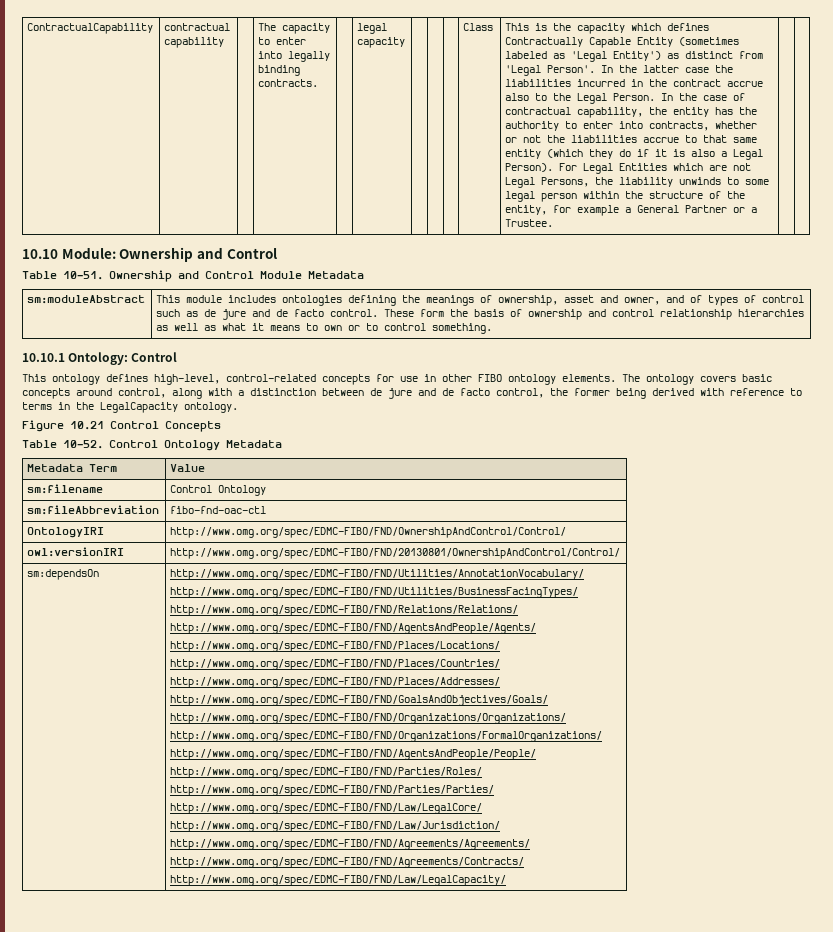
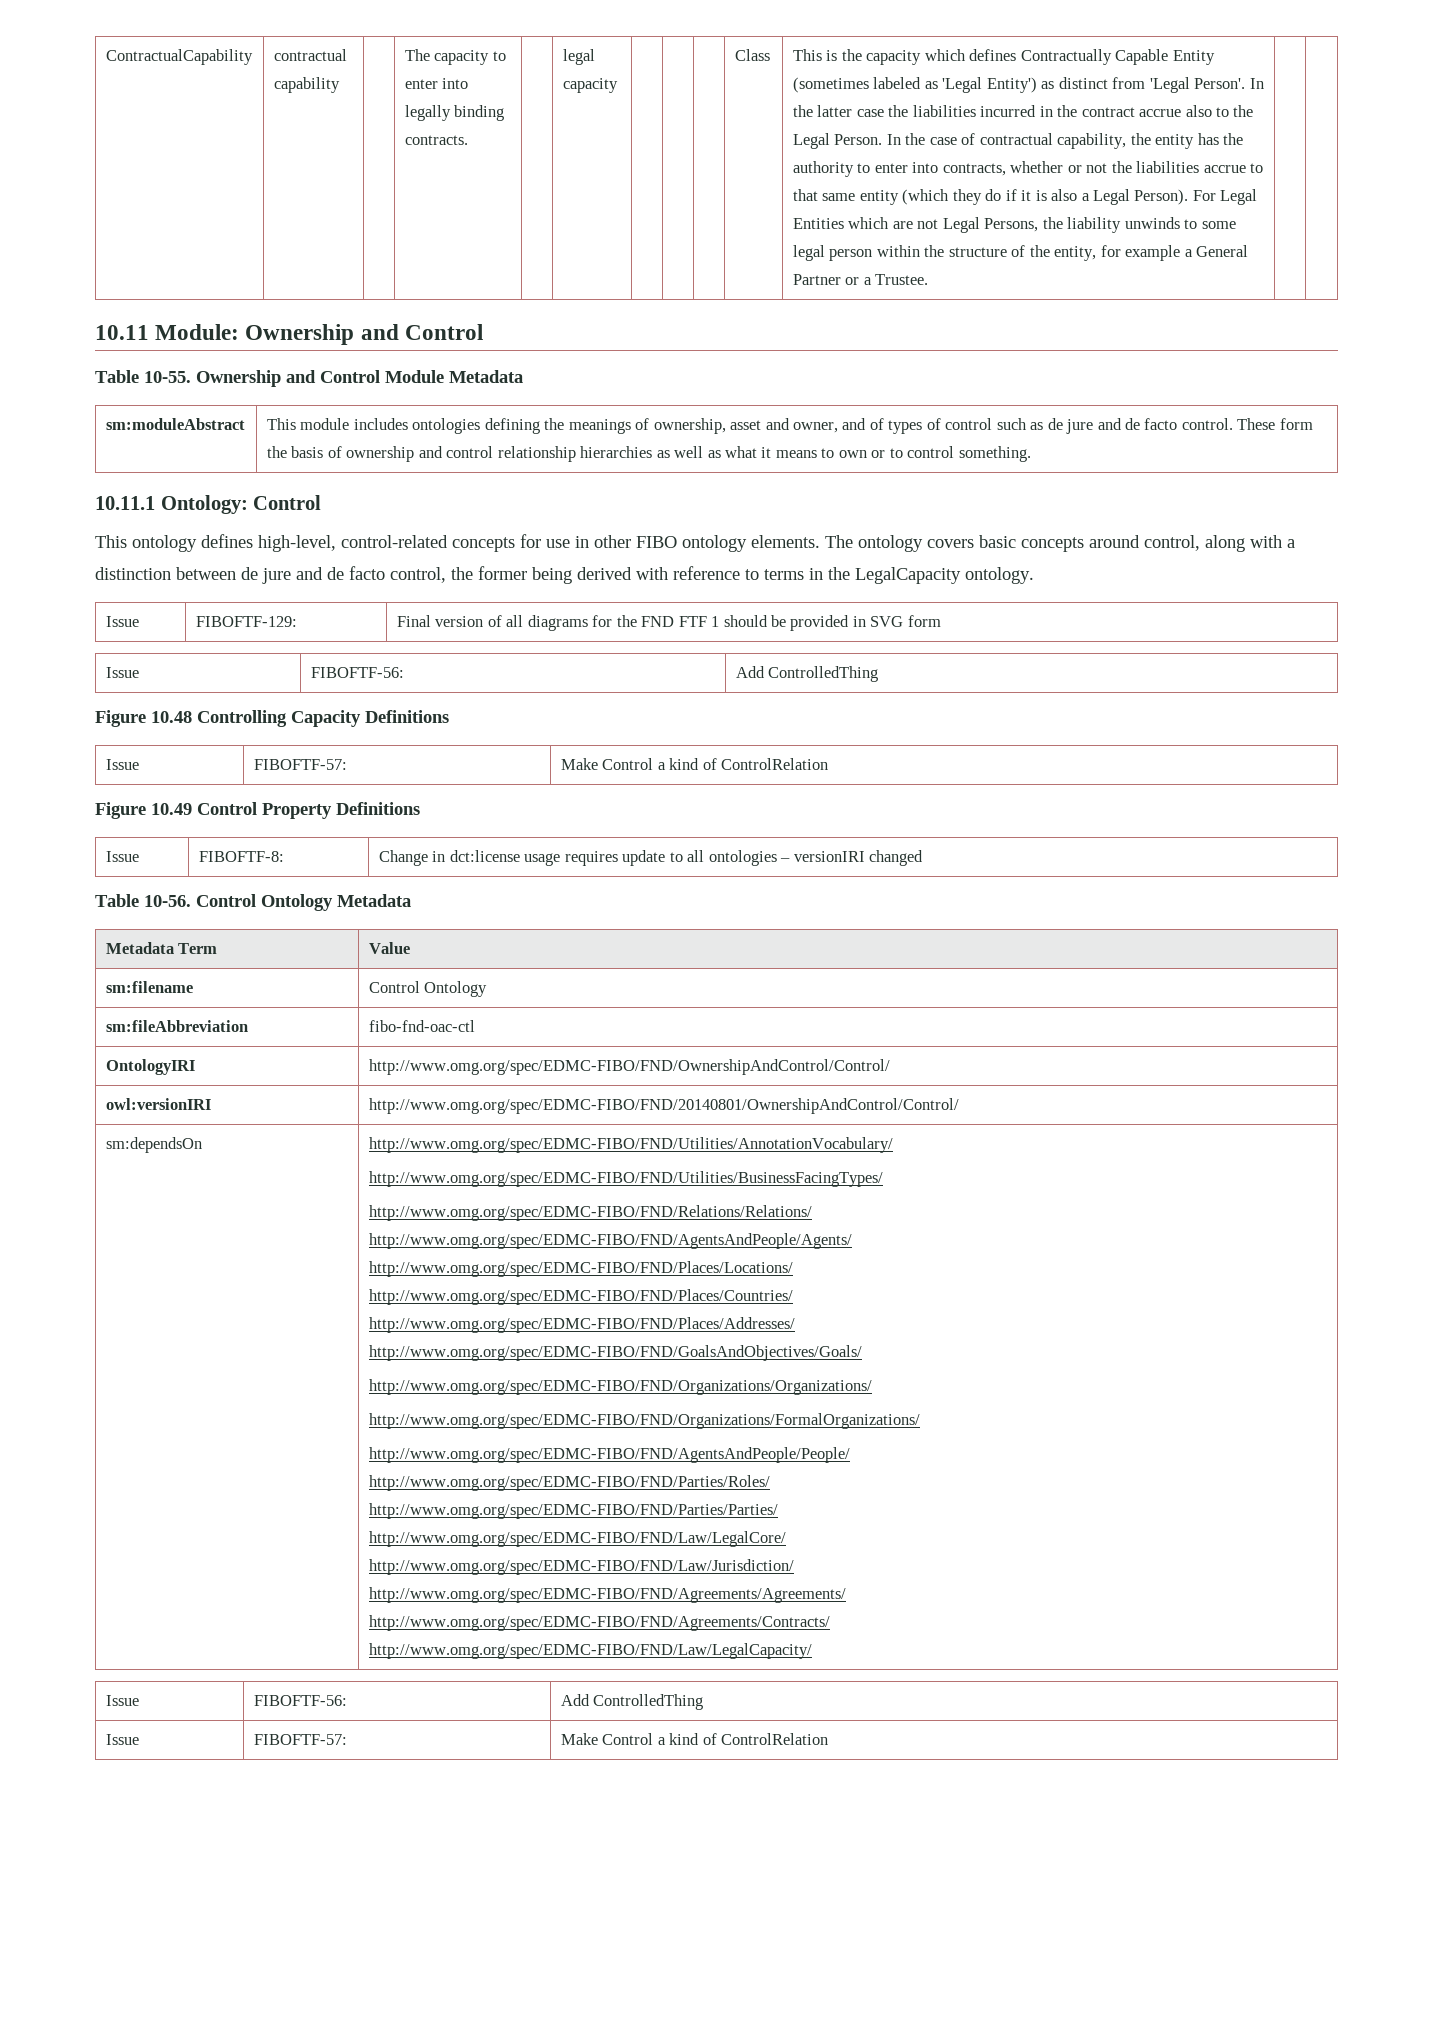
[22,249,58,259] 10.10 -> [95,325,149,340] 10.11
[63,271,103,280] 10-51. -> [144,371,191,383] 10-55.
[22,353,65,362] 10.10.1 -> [95,496,155,510] 10.11.1
[22,420,221,432] [22,440,103,449] // Figure 10.21 Control Concepts // Table 10-52. -> [105,616,139,627] [195,616,297,627] [396,615,941,631] [105,667,139,678] [310,667,404,678] [735,666,879,682] [95,710,449,727] [105,759,139,770] [253,759,347,770] [560,758,829,770] [95,802,420,819] [105,851,139,862] [198,851,284,862] [378,850,924,866] [95,894,191,907] // Issue | FIBOFTF-129: | Final version of all diagrams for the FND FTF 1 should be provided in SVG form // Issue | FIBOFTF-56: | Add ControlledThing // Figure 10.48 Controlling Capacity Definitions // Issue | FIBOFTF-57: | Make Control a kind of ControlRelation // Figure 10.49 Control Property Definitions // Issue | FIBOFTF-8: | Change in dct:license usage requires update to all ontologies – versionIRI changed // Table 10-56.
[170,548,621,559] http://www.omg.org/spec/EDMC-FIBO/FND/20130801/OwnershipAndControl/Control/ -> [368,1098,959,1114] http://www.omg.org/spec/EDMC-FIBO/FND/20140801/OwnershipAndControl/Control/
(507, 880) none -> [105,1695,139,1706] [253,1695,347,1706] [560,1694,704,1710] [105,1734,139,1745] [253,1734,347,1745] [560,1733,829,1745] // Issue | FIBOFTF-56: | Add ControlledThing // Issue | FIBOFTF-57: | Make Control a kind of ControlRelation

